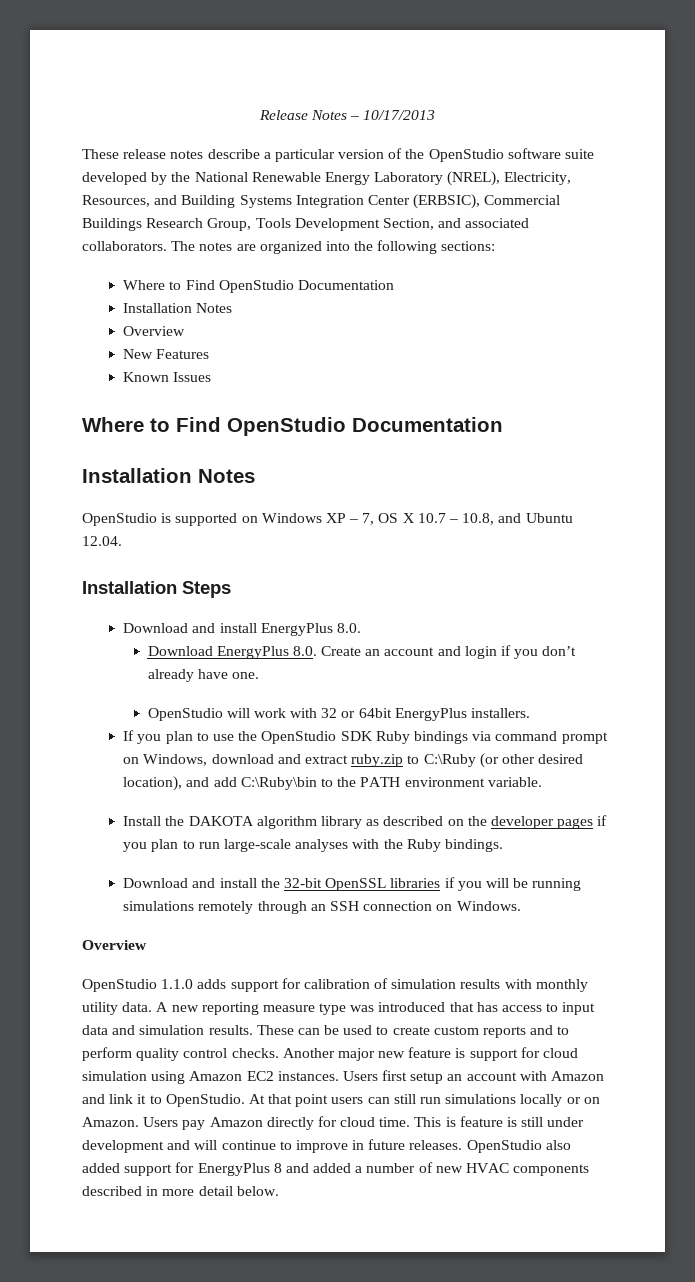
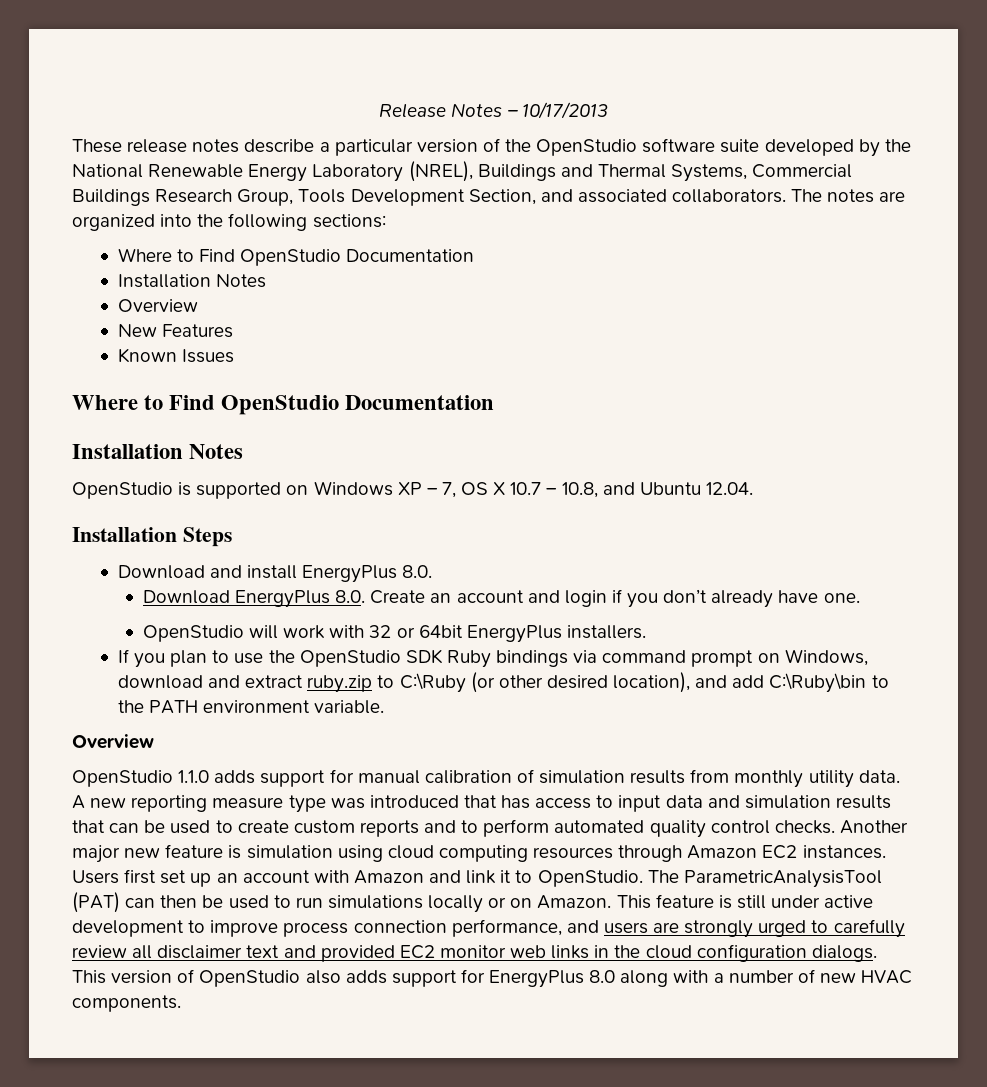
[504,172,572,185] [82,194,481,209] Electricity, Resources, and Building Systems Integration Center (ERBSIC), -> [477,164,748,182] Buildings and Thermal Systems,
[123,815,608,829] [123,839,503,852] [123,877,582,891] [123,901,521,914] // Install the DAKOTA algorithm library as described on the developer pages if you plan to run large-scale analyses with the Ruby bindings. // Download and install the 32-bit OpenSSL libraries if you will be running simulations remotely through an SSH connection on Windows. -> (385, 707) none
(301, 983) none -> [357,770,420,784] manual
[504,979,532,989] with -> [690,769,730,783] from
[208,1025,294,1035] results. These -> [835,795,891,809] [72,820,105,833] results that
(132, 1054) none -> [554,820,645,833] automated
[469,1047,579,1061] [82,1071,186,1084] support for cloud simulation using -> [246,845,683,862] simulation using cloud computing resources through
[410,1072,444,1084] setup -> [160,870,212,887] set up
[248,1094,416,1107] At that point users can still -> [647,870,882,888] [72,892,291,913] The ParametricAnalysisTool (PAT) can then be used to
[143,1116,585,1130] [82,1139,463,1153] Users pay Amazon directly for cloud time. This is feature is still under development and will continue to improve in future releases. -> [616,894,874,909] [72,919,905,938] [72,944,877,962] [72,969,195,984] This feature is still under active development to improve process connection performance, and users are strongly urged to carefully review all disclaimer text and provided EC2 monitor web links in the cloud configuration dialogs. This version of
[82,1163,120,1173] added -> [345,970,387,984] adds
[273,1163,352,1173] 8 and added -> [589,970,709,987] 8.0 along with
[513,1164,590,1176] [82,1186,279,1196] components described in more detail below. -> [72,995,181,1012] components.

